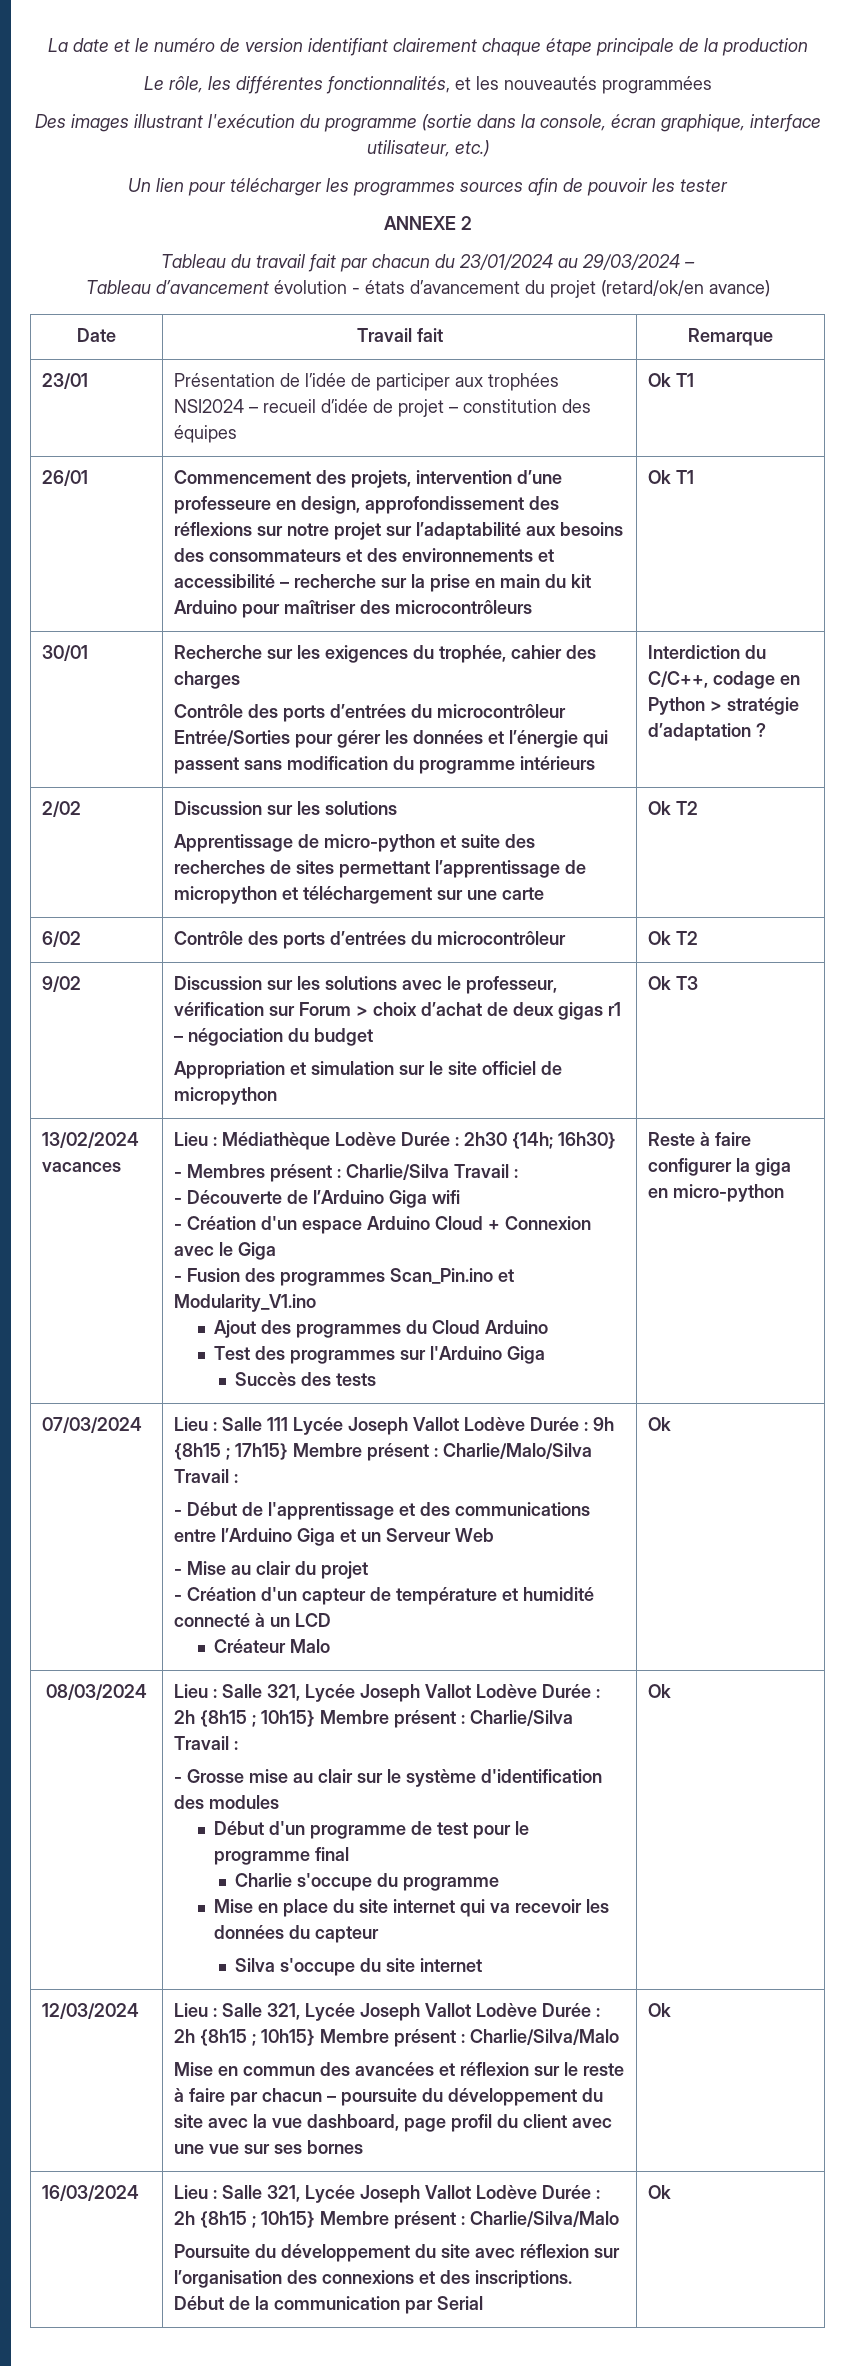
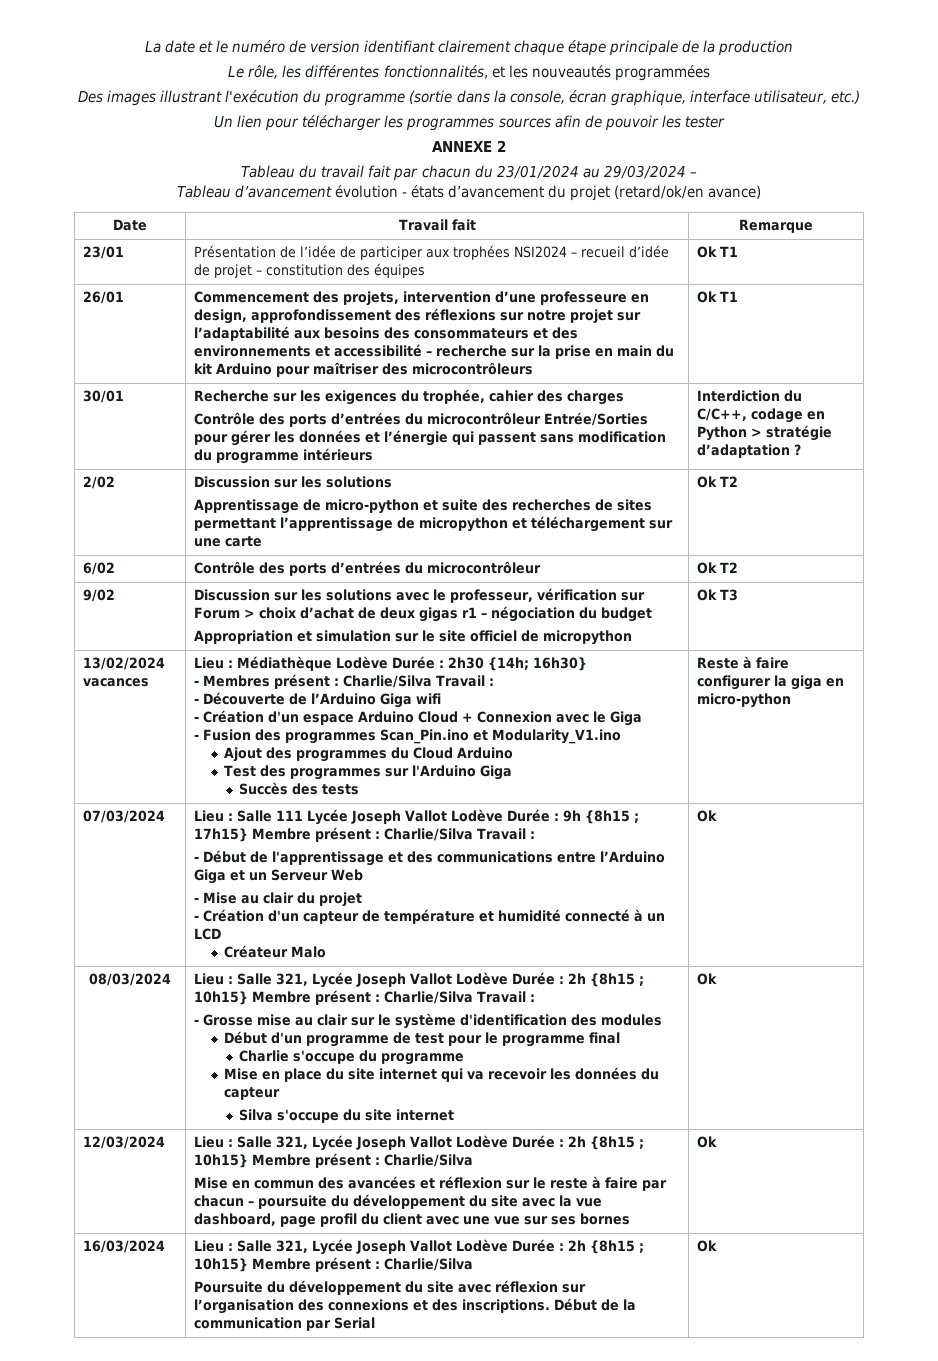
[442,1443,592,1459] Charlie/Malo/Silva -> [384,828,474,841] Charlie/Silva
[469,2029,619,2045] Charlie/Silva/Malo -> [384,1154,474,1167] Charlie/Silva
[469,2211,619,2227] Charlie/Silva/Malo -> [384,1258,474,1271] Charlie/Silva

